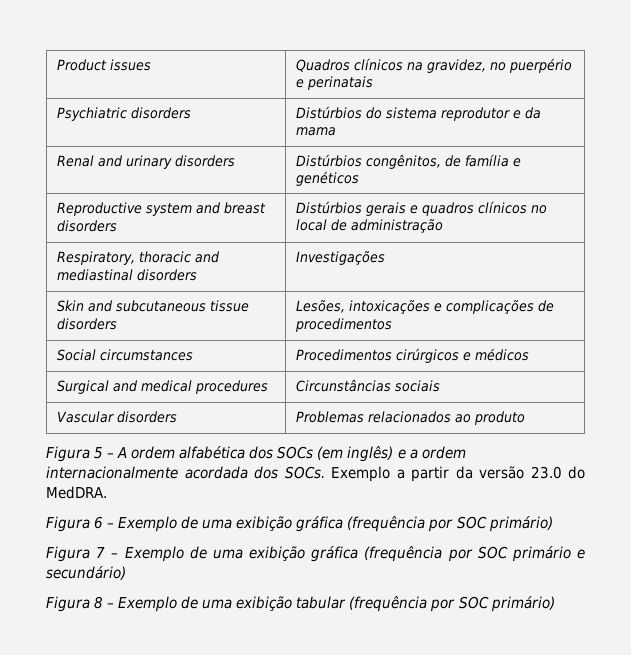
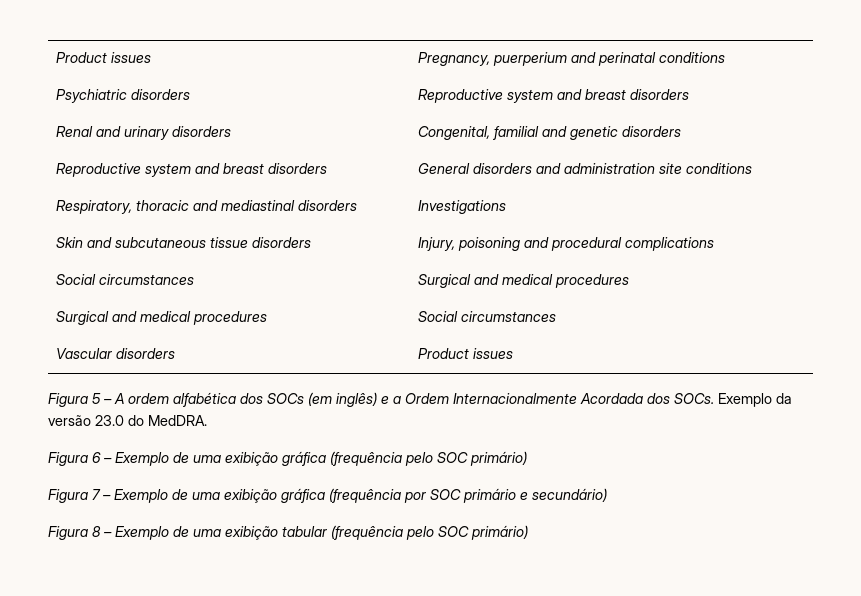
[296,58,573,73] [296,76,374,90] [57,107,192,121] [296,106,542,121] [296,127,337,136] [57,155,236,169] [296,154,522,169] [296,171,360,186] Quadros clínicos na gravidez, no puerpério e perinatais // Psychiatric disorders | Distúrbios do sistema reprodutor e da mama // Renal and urinary disorders | Distúrbios congênitos, de família e genéticos -> [417,52,725,66] [55,89,190,103] [417,89,689,103] [55,126,231,140] [417,126,681,140] Pregnancy, puerperium and perinatal conditions // Psychiatric disorders | Reproductive system and breast disorders // Renal and urinary disorders | Congenital, familial and genetic disorders
[296,201,548,216] [296,219,444,233] Distúrbios gerais e quadros clínicos no local de administração -> [417,163,752,174] General disorders and administration site conditions
[296,251,386,265] Investigações -> [417,200,506,214] Investigations
[296,300,555,314] [295,318,393,332] [57,349,194,361] [296,348,530,363] Lesões, intoxicações e complicações de procedimentos // Social circumstances | Procedimentos cirúrgicos e médicos -> [417,237,714,251] [55,274,194,285] [417,274,629,288] Injury, poisoning and procedural complications // Social circumstances | Surgical and medical procedures
[296,379,441,392] Circunstâncias sociais -> [417,311,556,322] Social circumstances
[296,411,526,425] Problemas relacionados ao produto -> [417,348,513,359] Product issues
[421,446,466,459] [46,466,248,479] ordem internacionalmente acordada -> [405,393,643,404] Ordem Internacionalmente Acordada
[396,466,449,482] a partir -> (772, 400) none
[428,519,454,532] por -> [405,452,433,466] pelo
[430,599,456,612] por -> [406,526,434,540] pelo

